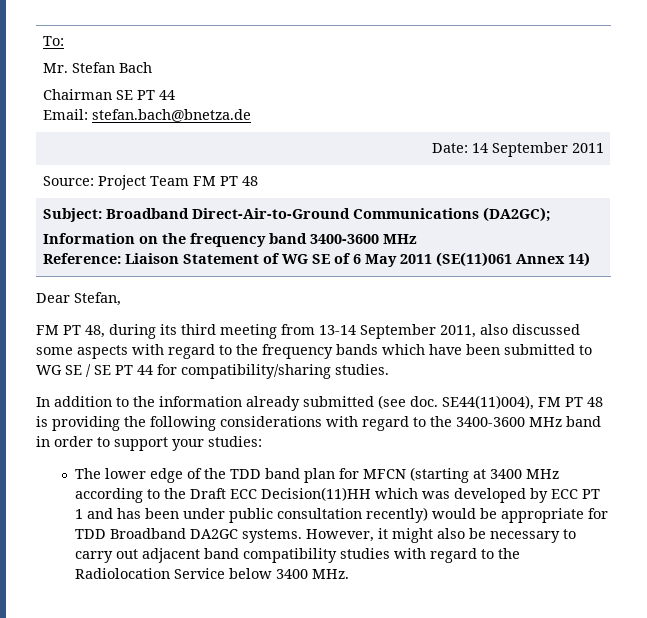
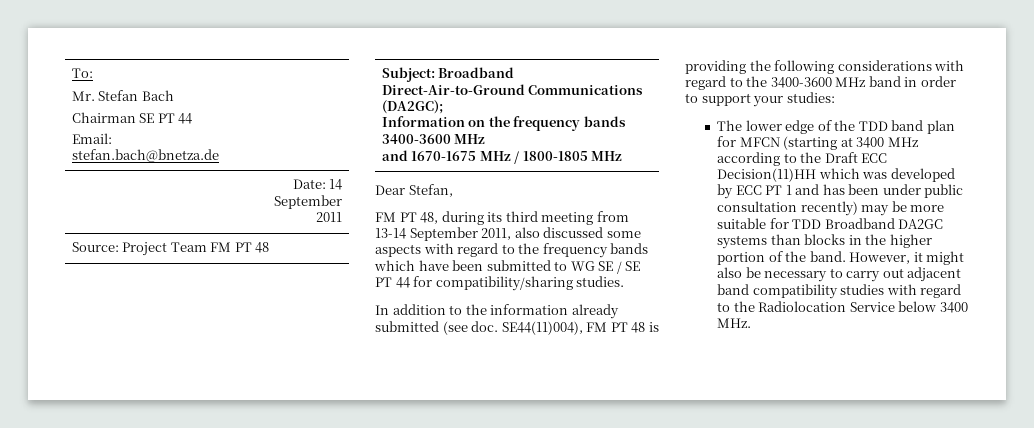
[269,233,308,244] band -> [583,116,626,127] bands
[43,252,591,267] Reference: Liaison Statement of WG SE of 6 May 2011 (SE(11)061 Annex 14) -> [381,150,623,164] and 1670-1675 MHz / 1800-1805 MHz
[432,508,609,523] [75,528,303,543] would be appropriate for TDD Broadband DA2GC systems. -> [861,201,945,216] [717,218,944,229] [717,234,932,249] [717,251,846,265] may be more suitable for TDD Broadband DA2GC systems than blocks in the higher portion of the band.

